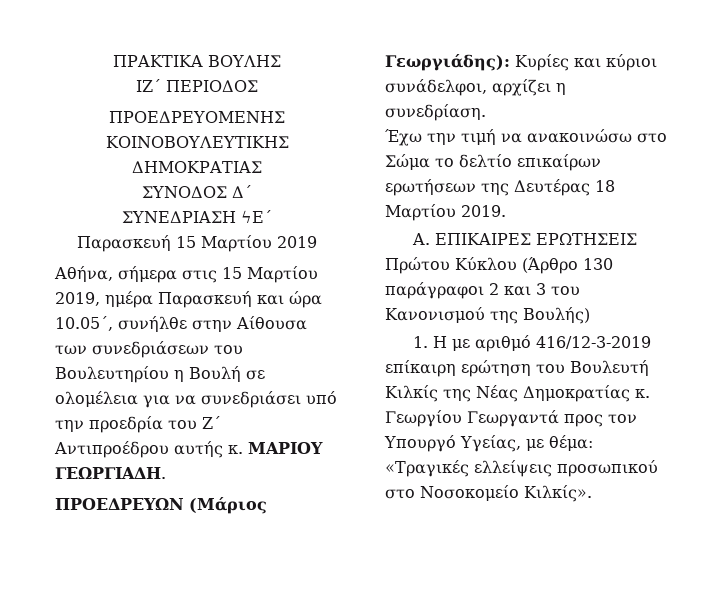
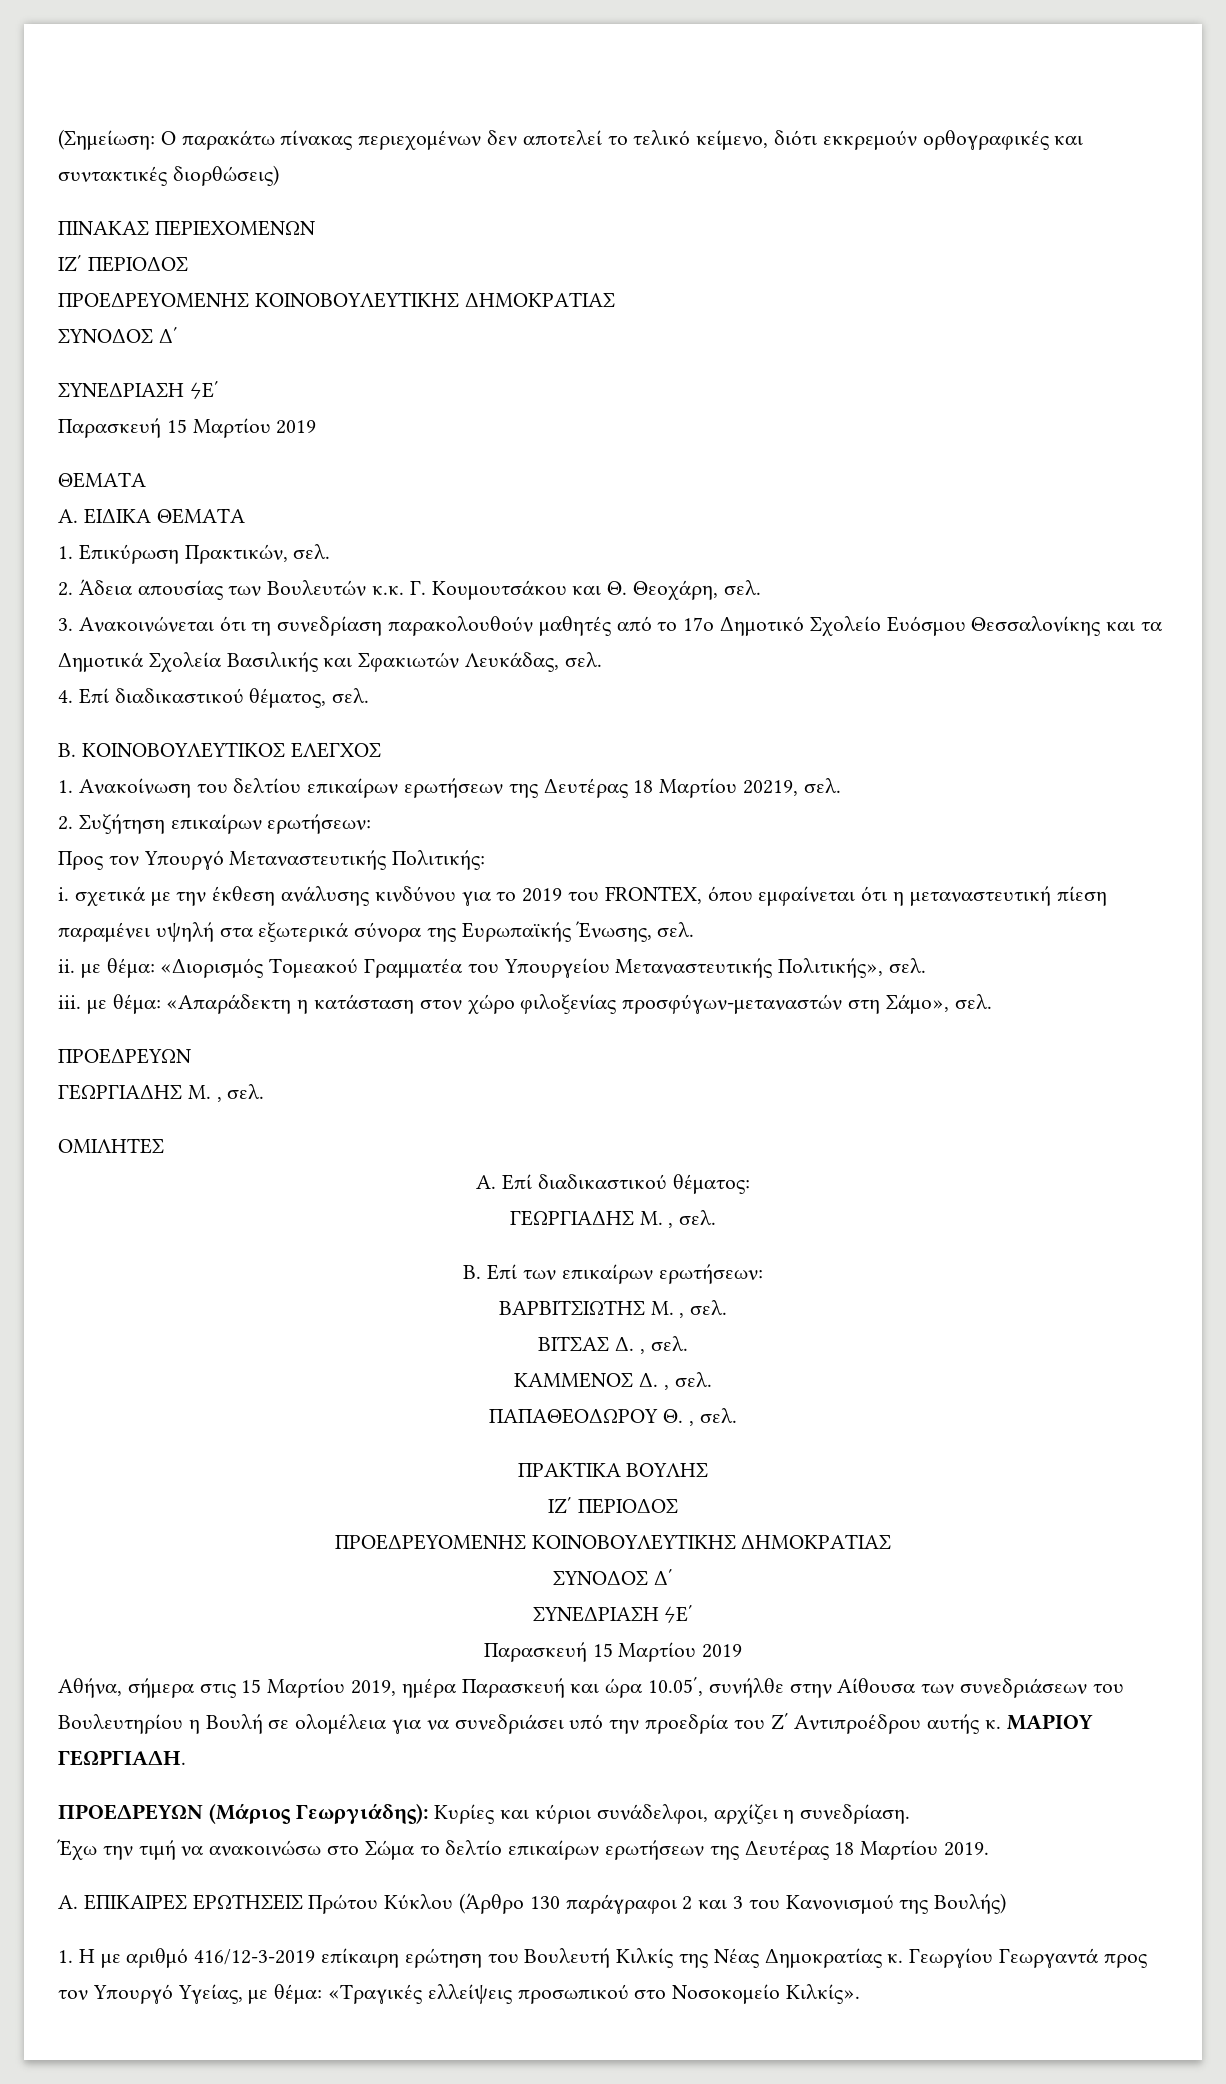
(113, 61) none -> [58,129,1084,151] [58,165,279,186] [58,220,315,236] [58,255,188,272] [58,292,615,308] [58,327,178,344] [58,381,219,399] [58,418,317,438] [58,472,146,488] [58,508,245,524] [58,544,331,564] [58,579,761,601] [58,616,1164,637] [58,652,602,673] [58,688,370,708] [58,742,381,758] [58,778,841,798] [58,814,372,834] [58,850,486,870] [58,886,1107,907] [58,921,695,942] [58,958,927,978] [58,994,992,1015] [58,1048,191,1064] [58,1084,265,1102] [58,1138,164,1154] [476,1174,750,1194] [509,1210,717,1228] [463,1264,763,1284] [498,1300,728,1318] [538,1336,688,1354] [514,1372,712,1390] [489,1408,737,1426] (Σημείωση: Ο παρακάτω πίνακας περιεχομένων δεν αποτελεί το τελικό κείμενο, διότι εκκρεμούν ορθογραφικές και συντακτικές διορθώσεις) // ΠΙΝΑΚΑΣ ΠΕΡΙΕΧΟΜΕΝΩΝ // ΙΖ΄ ΠΕΡΙΟΔΟΣ // ΠΡΟΕΔΡΕΥΟΜΕΝΗΣ ΚΟΙΝΟΒΟΥΛΕΥΤΙΚΗΣ ΔΗΜΟΚΡΑΤΙΑΣ // ΣΥΝΟΔΟΣ Δ΄ // ΣΥΝΕΔΡΙΑΣΗ ϟΕ΄ // Παρασκευή 15 Μαρτίου 2019 // ΘΕΜΑΤΑ // Α. ΕΙΔΙΚΑ ΘΕΜΑΤΑ // 1. Επικύρωση Πρακτικών, σελ. // 2. Άδεια απουσίας των Βουλευτών κ.κ. Γ. Κουμουτσάκου και Θ. Θεοχάρη, σελ. // 3. Ανακοινώνεται ότι τη συνεδρίαση παρακολουθούν μαθητές από το 17ο Δημοτικό Σχολείο Ευόσμου Θεσσαλονίκης και τα Δημοτικά Σχολεία Βασιλικής και Σφακιωτών Λευκάδας, σελ. // 4. Επί διαδικαστικού θέματος, σελ. // Β. ΚΟΙΝΟΒΟΥΛΕΥΤΙΚΟΣ ΕΛΕΓΧΟΣ // 1. Ανακοίνωση του δελτίου επικαίρων ερωτήσεων της Δευτέρας 18 Μαρτίου 20219, σελ. // 2. Συζήτηση επικαίρων ερωτήσεων: // Προς τον Υπουργό Μεταναστευτικής Πολιτικής: // i. σχετικά με την έκθεση ανάλυσης κινδύνου για το 2019 του FRONTEX, όπου εμφαίνεται ότι η μεταναστευτική πίεση παραμένει υψηλή στα εξωτερικά σύνορα της Ευρωπαϊκής Ένωσης, σελ. // ii. με θέμα: «Διορισμός Τομεακού Γραμματέα του Υπουργείου Μεταναστευτικής Πολιτικής», σελ. // iii. με θέμα: «Απαράδεκτη η κατάσταση στον χώρο φιλοξενίας προσφύγων-μεταναστών στη Σάμο», σελ. // ΠΡΟΕΔΡΕΥΩΝ // ΓΕΩΡΓΙΑΔΗΣ Μ. , σελ. // ΟΜΙΛΗΤΕΣ // Α. Επί διαδικαστικού θέματος: // ΓΕΩΡΓΙΑΔΗΣ Μ. , σελ. // Β. Επί των επικαίρων ερωτήσεων: // ΒΑΡΒΙΤΣΙΩΤΗΣ Μ. , σελ. // ΒΙΤΣΑΣ Δ. , σελ. // ΚΑΜΜΕΝΟΣ Δ. , σελ. // ΠΑΠΑΘΕΟΔΩΡΟΥ Θ. , σελ. //

